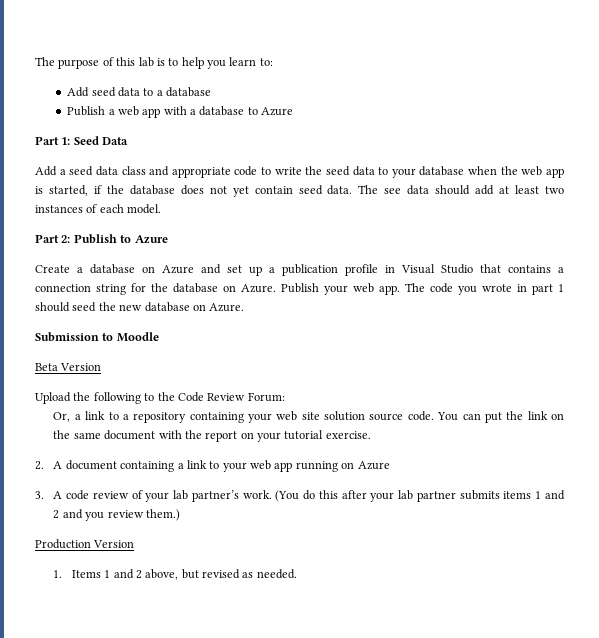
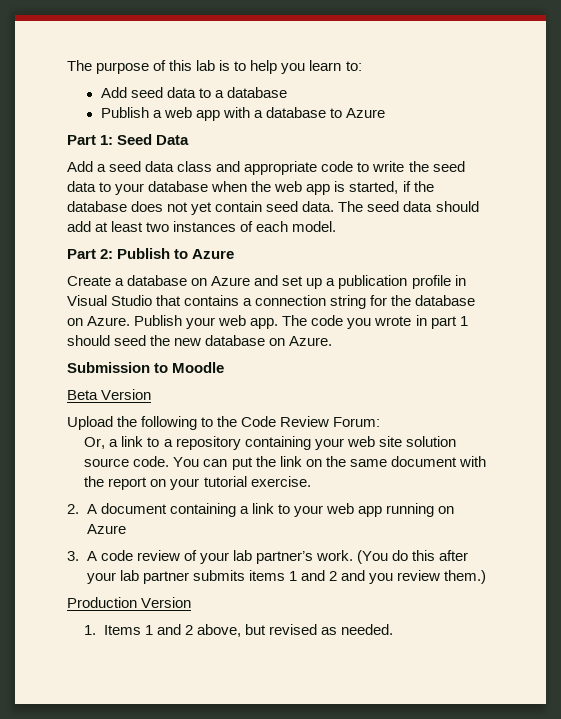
[384,188,402,194] see -> [367,201,400,212] seed

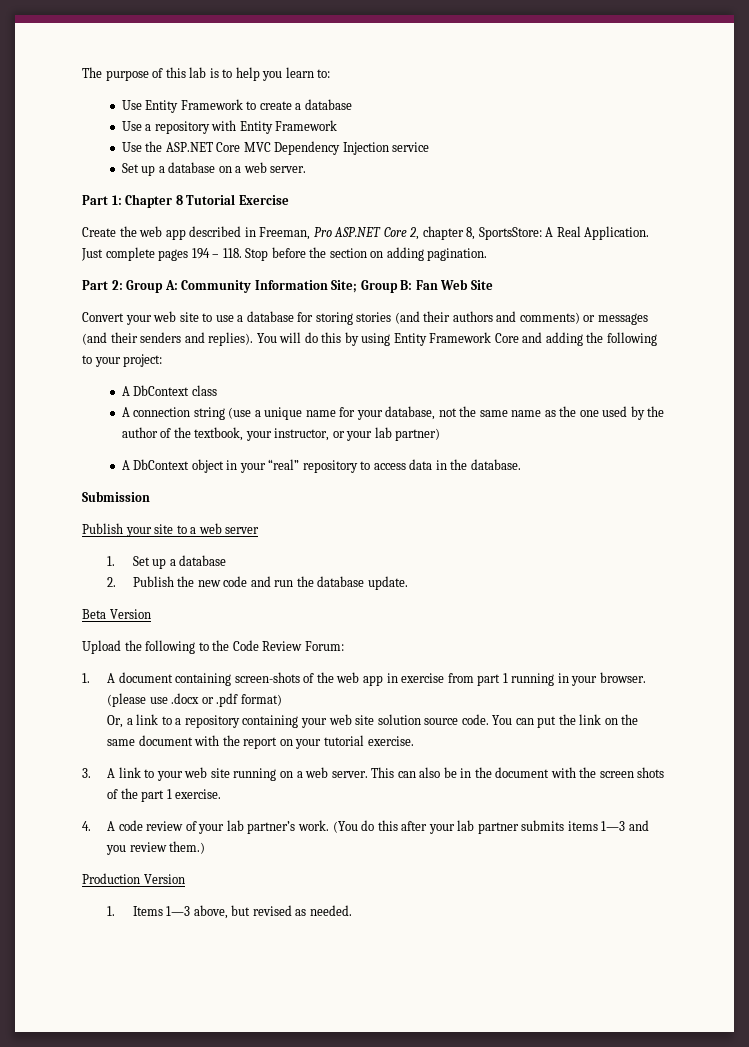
[100,87,288,98] [100,107,386,121] [67,134,190,145] [67,161,465,175] [67,181,434,195] [67,201,479,215] [67,221,337,232] [67,248,235,259] [67,275,466,289] [67,295,476,309] [67,315,468,329] [67,335,333,346] [67,362,225,373] Add seed data to a database // Publish a web app with a database to Azure // Part 1: Seed Data // Add a seed data class and appropriate code to write the seed data to your database when the web app is started, if the database does not yet contain seed data. The seed data should add at least two instances of each model. // Part 2: Publish to Azure // Create a database on Azure and set up a publication profile in Visual Studio that contains a connection string for the database on Azure. Publish your web app. The code you wrote in part 1 should seed the new database on Azure. // Submission to Moodle -> [121,99,352,113] [121,120,338,134] [121,141,430,155] [121,162,307,176] [82,194,289,208] [82,226,650,240] [81,247,488,261] [82,279,493,293] [82,311,648,325] [82,332,657,346] [82,354,163,367] [121,385,217,396] [121,406,665,420] [121,427,441,441] [121,459,521,473] [82,491,150,502] [82,523,260,537] [107,555,227,569] [107,576,408,590] Use Entity Framework to create a database // Use a repository with Entity Framework // Use the ASP.NET Core MVC Dependency Injection service // Set up a database on a web server. // Part 1: Chapter 8 Tutorial Exercise // Create the web app described in Freeman, Pro ASP.NET Core 2, chapter 8, SportsStore: A Real Application. Just complete pages 194 – 118. Stop before the section on adding pagination. // Part 2: Group A: Community Information Site; Group B: Fan Web Site // Convert your web site to use a database for storing stories (and their authors and comments) or messages (and their senders and replies). You will do this by using Entity Framework Core and adding the following to your project: // A DbContext class // A connection string (use a unique name for your database, not the same name as the one used by the author of the textbook, your instructor, or your lab partner) // A DbContext object in your “real” repository to access data in the database. // Submission // Publish your site to a web server // 1. Set up a database // 2. Publish the new code and run the database update.
(381, 422) none -> [82,672,646,686] [107,693,282,707] // 1. A document containing screen-shots of the web app in exercise from part 1 running in your browser. (please use .docx or .pdf format)
[67,503,249,517] 2. A document containing a -> [82,768,116,778] 3. A
[357,506,382,517] app -> [210,768,230,778] site
[86,524,126,534] [67,551,79,561] Azure // 3. -> [296,767,665,778] [107,788,222,802] [82,821,91,831] a web server. This can also be in the document with the screen shots of the part 1 exercise. // 4.
[288,570,337,581] 1 and 2 -> [601,821,626,831] 1—3
[144,624,193,635] 1 and 2 -> [166,906,191,916] 1—3

